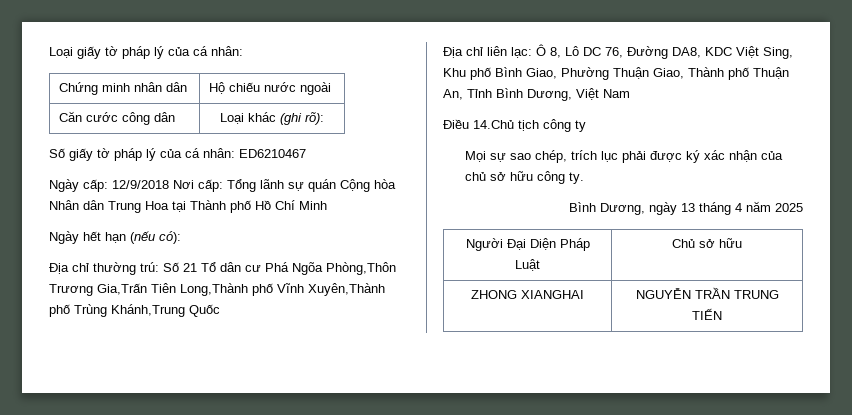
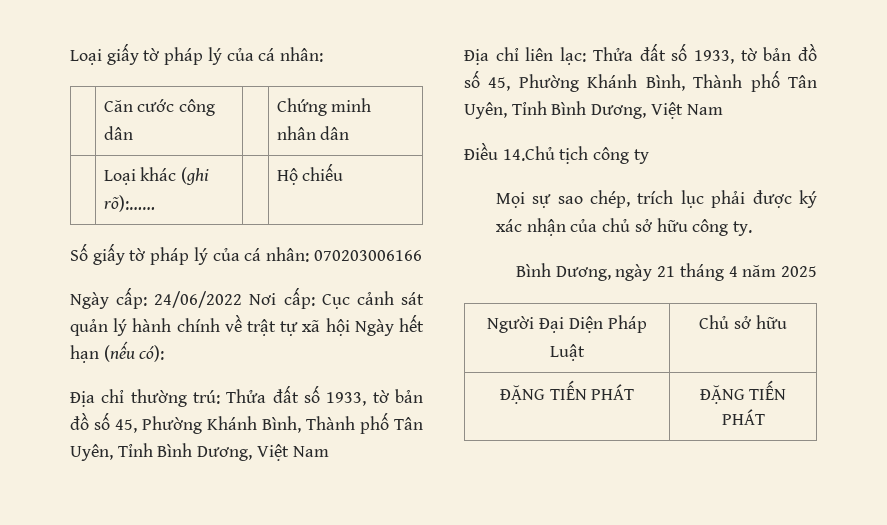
[59,82,188,95] [209,82,332,95] [59,111,176,125] [220,112,324,125] Chứng minh nhân dân | Hộ chiếu nước ngoài // Căn cước công dân | Loại khác (ghi rõ): -> [103,99,216,116] [103,126,133,140] [276,98,372,116] [276,126,350,140] [103,167,210,185] [103,195,155,212] [276,163,344,185] | Căn cước công dân | | Chứng minh nhân dân // | Loại khác (ghi rõ):…… | | Hộ chiếu
[239,149,306,158] ED6210467 -> [313,250,422,261] 070203006166
[112,180,169,189] 12/9/2018 -> [154,291,243,308] 24/06/2022
[227,179,396,192] [49,200,327,213] Tổng lãnh sự quán Cộng hòa Nhân dân Trung Hoa tại Thành phố Hồ Chí Minh // -> [321,291,424,309] [70,314,350,336] Cục cảnh sát quản lý hành chính về trật tự xã hội
[163,262,396,275] [49,283,385,296] [49,304,220,317] [443,44,793,59] [443,67,789,80] [443,89,463,100] Số 21 Tổ dân cư Phá Ngõa Phòng,Thôn Trương Gia,Trấn Tiên Long,Thành phố Vĩnh Xuyên,Thành phố Trùng Khánh,Trung Quốc // Địa chỉ liên lạc: Ô 8, Lô DC 76, Đường DA8, KDC Việt Sing, Khu phố Bình Giao, Phường Thuận Giao, Thành phố Thuận An, -> [226,385,423,406] [70,412,423,434] [70,443,329,461] [464,43,817,65] [464,70,817,92] [464,102,507,119] Thửa đất số 1933, tờ bản đồ số 45, Phường Khánh Bình, Thành phố Tân Uyên, Tỉnh Bình Dương, Việt Nam // Địa chỉ liên lạc: Thửa đất số 1933, tờ bản đồ số 45, Phường Khánh Bình, Thành phố Tân Uyên,
[681,203,695,212] 13 -> [657,266,676,277] 21
[471,290,584,299] [635,287,779,299] [692,308,722,320] ZHONG XIANGHAI | NGUYỄN TRẦN TRUNG TIẾN -> [499,380,635,404] [699,380,787,404] [721,409,765,425] ĐẶNG TIẾN PHÁT | ĐẶNG TIẾN PHÁT

